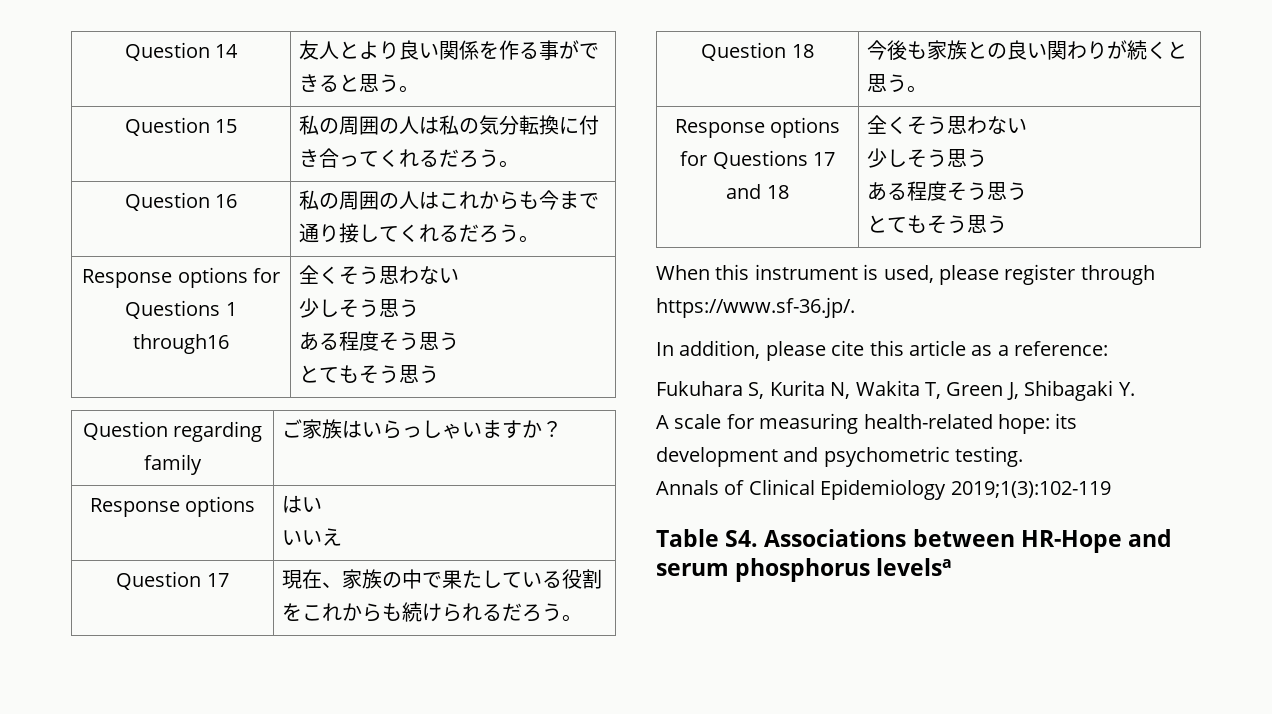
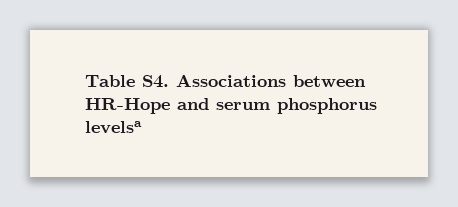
[124,42,239,61] [299,40,600,60] [299,74,420,93] [124,117,238,136] [299,115,600,135] [299,148,520,168] [124,192,238,211] [299,190,600,210] [299,223,540,243] [82,267,280,288] [125,300,237,319] [133,334,229,354] [299,265,460,285] [299,298,420,318] [299,331,460,351] [299,365,440,384] [82,421,263,442] [144,454,202,475] [282,419,563,439] [89,496,256,517] [282,495,323,513] [282,528,343,546] [116,571,229,590] [282,569,603,589] [282,602,583,622] [701,42,814,61] [867,40,1188,60] [867,74,928,93] [674,117,841,138] [680,150,835,169] [726,184,789,199] [867,115,1028,135] [867,148,988,168] [867,181,1028,201] [867,215,1008,234] [656,264,1155,285] [656,297,855,318] [656,340,1109,361] [656,380,1135,401] [656,413,1078,434] [656,446,1024,467] [656,479,1111,500] Question 14 | 友人とより良い関係を作る事ができると思う。 // Question 15 | 私の周囲の人は私の気分転換に付き合ってくれるだろう。 // Question 16 | 私の周囲の人はこれからも今まで通り接してくれるだろう。 // Response options for Questions 1 through16 | 全くそう思わない // 少しそう思う // ある程度そう思う // とてもそう思う // Question regarding family | ご家族はいらっしゃいますか？ // Response options | はい // いいえ // Question 17 | 現在、家族の中で果たしている役割をこれからも続けられるだろう。 // Question 18 | 今後も家族との良い関わりが続くと思う。 // Response options for Questions 17 and 18 | 全くそう思わない // 少しそう思う // ある程度そう思う // とてもそう思う // When this instrument is used, please register through https://www.sf-36.jp/. // In addition, please cite this article as a reference: // Fukuhara S, Kurita N, Wakita T, Green J, Shibagaki Y. // A scale for measuring health-related hope: its development and psychometric testing. // Annals of Clinical Epidemiology 2019;1(3):102-119 // -> (85, 81) none

